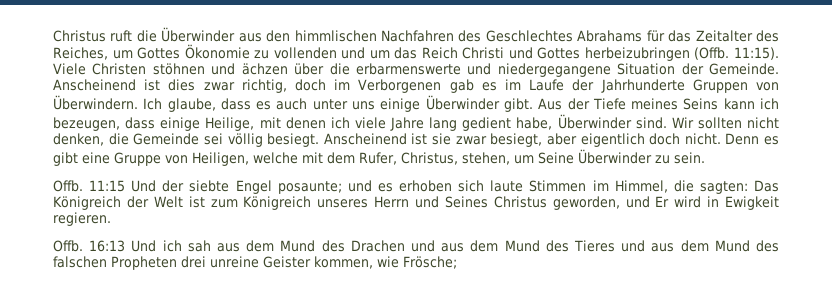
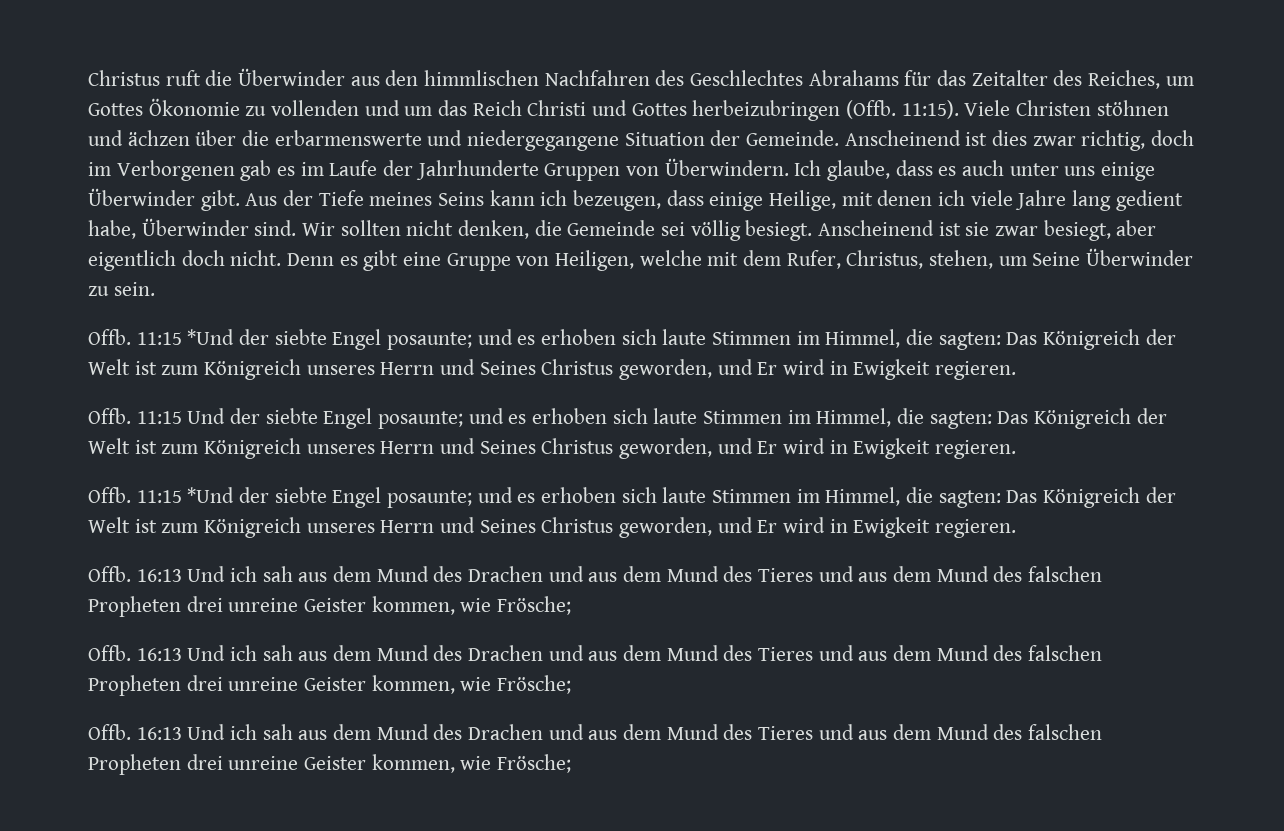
(705, 158) none -> [88,329,1176,350] [88,359,1017,380] // Offb. 11:15 *Und der siebte Engel posaunte; und es erhoben sich laute Stimmen im Himmel, die sagten: Das Königreich der Welt ist zum Königreich unseres Herrn und Seines Christus geworden, und Er wird in Ewigkeit regieren.
(111, 219) none -> [88,487,1176,508] [88,517,1017,538] // Offb. 11:15 *Und der siebte Engel posaunte; und es erhoben sich laute Stimmen im Himmel, die sagten: Das Königreich der Welt ist zum Königreich unseres Herrn und Seines Christus geworden, und Er wird in Ewigkeit regieren.
(457, 262) none -> [88,645,1103,661] [88,675,572,696] [88,724,1103,740] [88,754,572,775] // Offb. 16:13 Und ich sah aus dem Mund des Drachen und aus dem Mund des Tieres und aus dem Mund des falschen Propheten drei unreine Geister kommen, wie Frösche; // Offb. 16:13 Und ich sah aus dem Mund des Drachen und aus dem Mund des Tieres und aus dem Mund des falschen Propheten drei unreine Geister kommen, wie Frösche;

